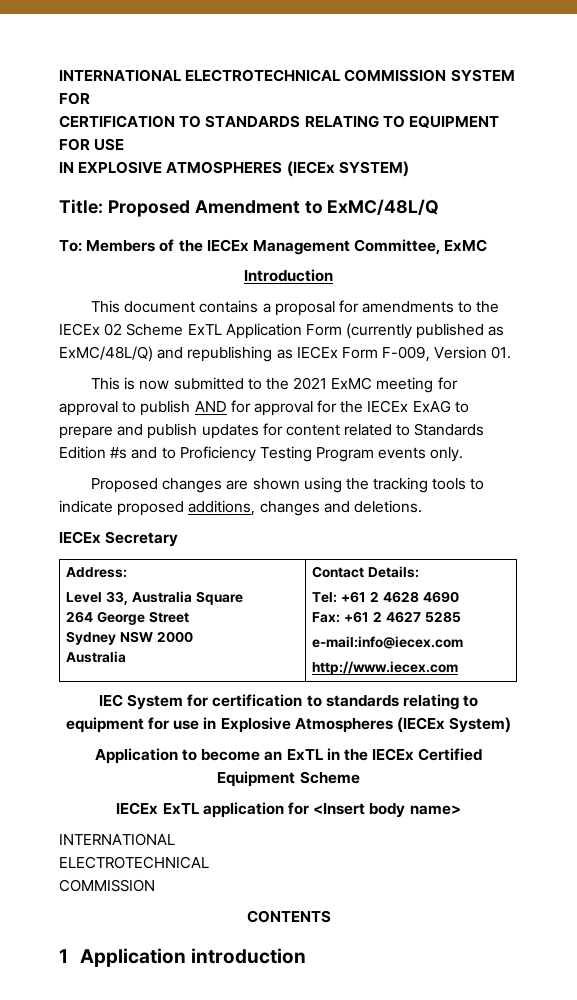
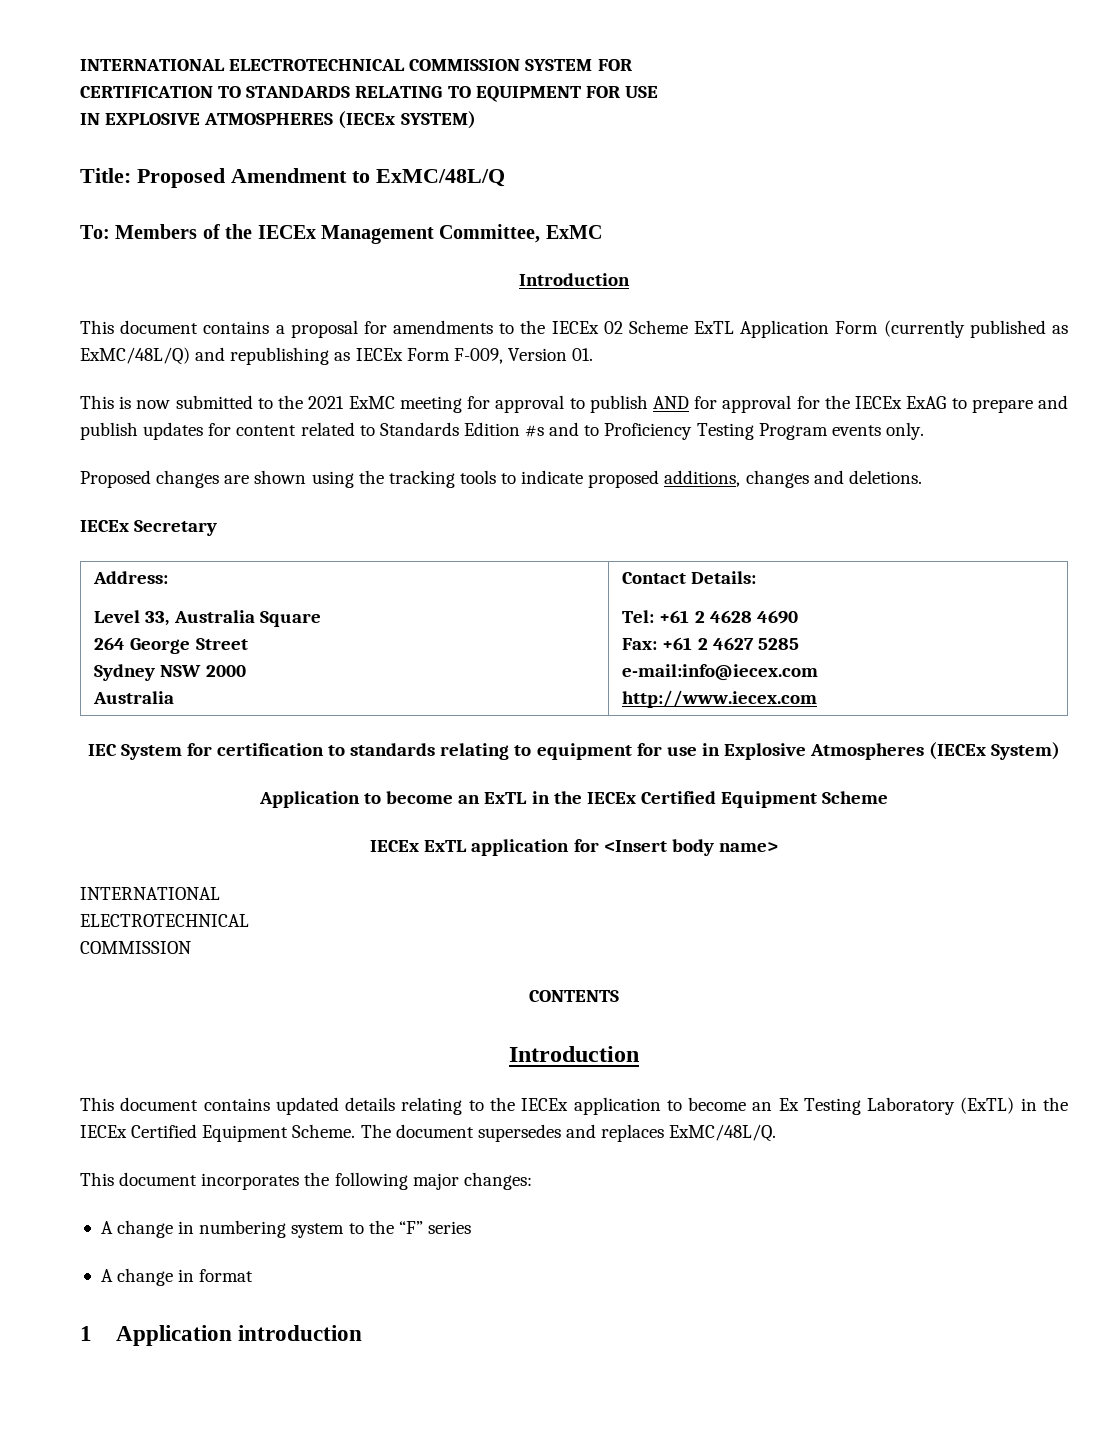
(331, 916) none -> [509,1046,639,1062] [80,1097,1069,1115] [80,1124,777,1142] [80,1172,532,1190] [100,1220,471,1238] [100,1268,254,1286] // Introduction // This document contains updated details relating to the IECEx application to become an Ex Testing Laboratory (ExTL) in the IECEx Certified Equipment Scheme. The document supersedes and replaces ExMC/48L/Q. // This document incorporates the following major changes: // A change in numbering system to the “F” series // A change in format

